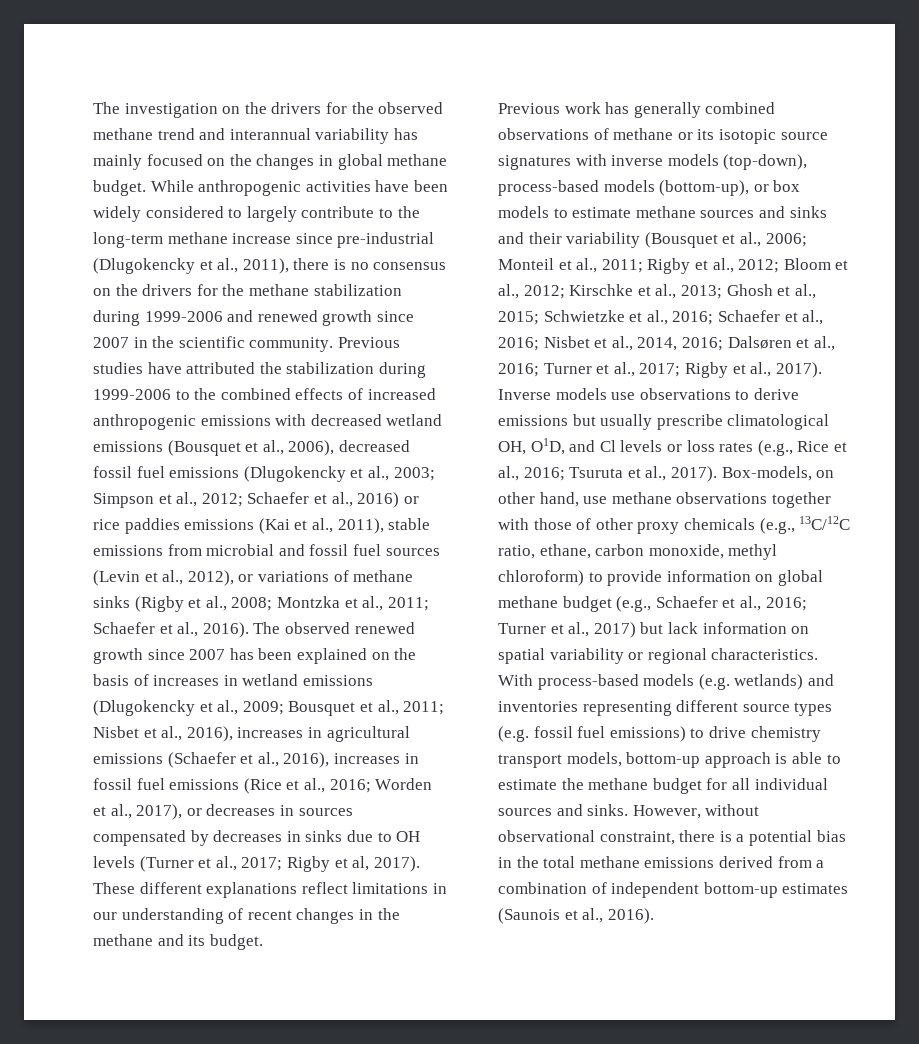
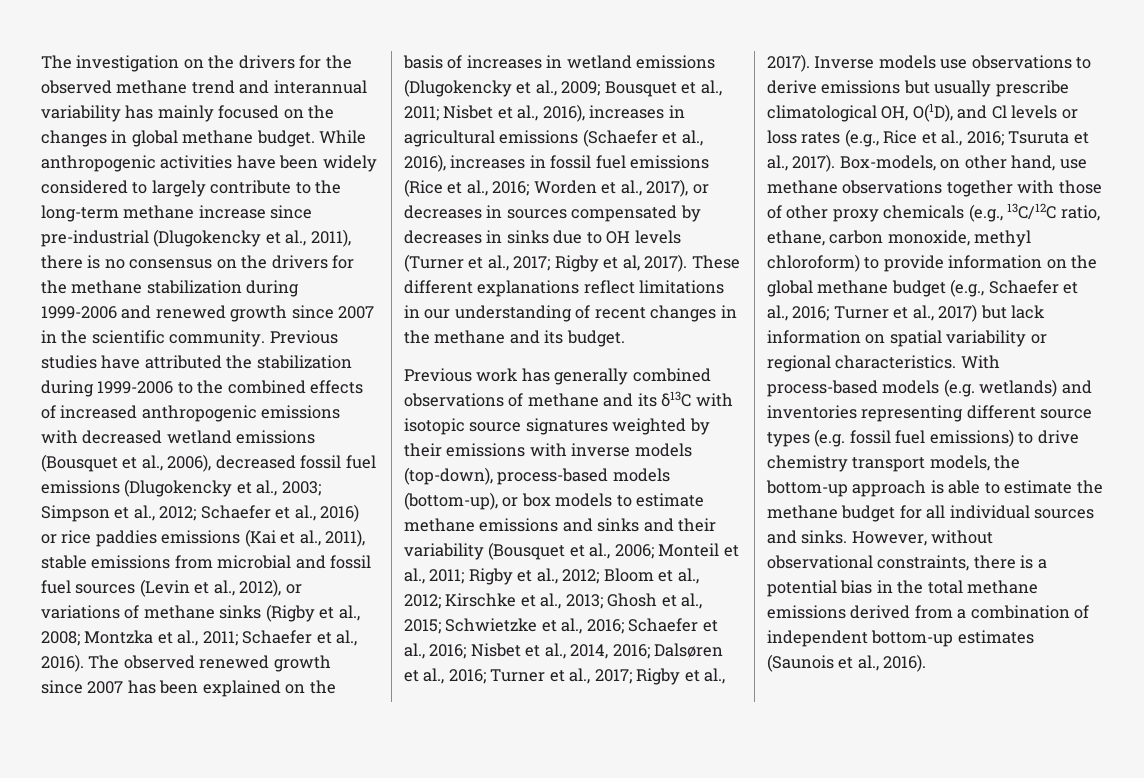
[677,129,828,144] [498,155,571,170] or its isotopic source signatures -> [603,391,733,407] [404,418,710,435] [404,443,526,457] and its δ13C with isotopic source signatures weighted by their emissions
[700,210,755,218] sources -> [479,518,559,532] emissions
[530,438,565,455] O1D, -> [912,103,953,122] O(1D),
(774, 578) none -> [1071,255,1098,269] the
(622, 759) none -> [994,455,1021,469] the
[599,831,675,845] constraint, -> [877,555,970,571] constraints,

